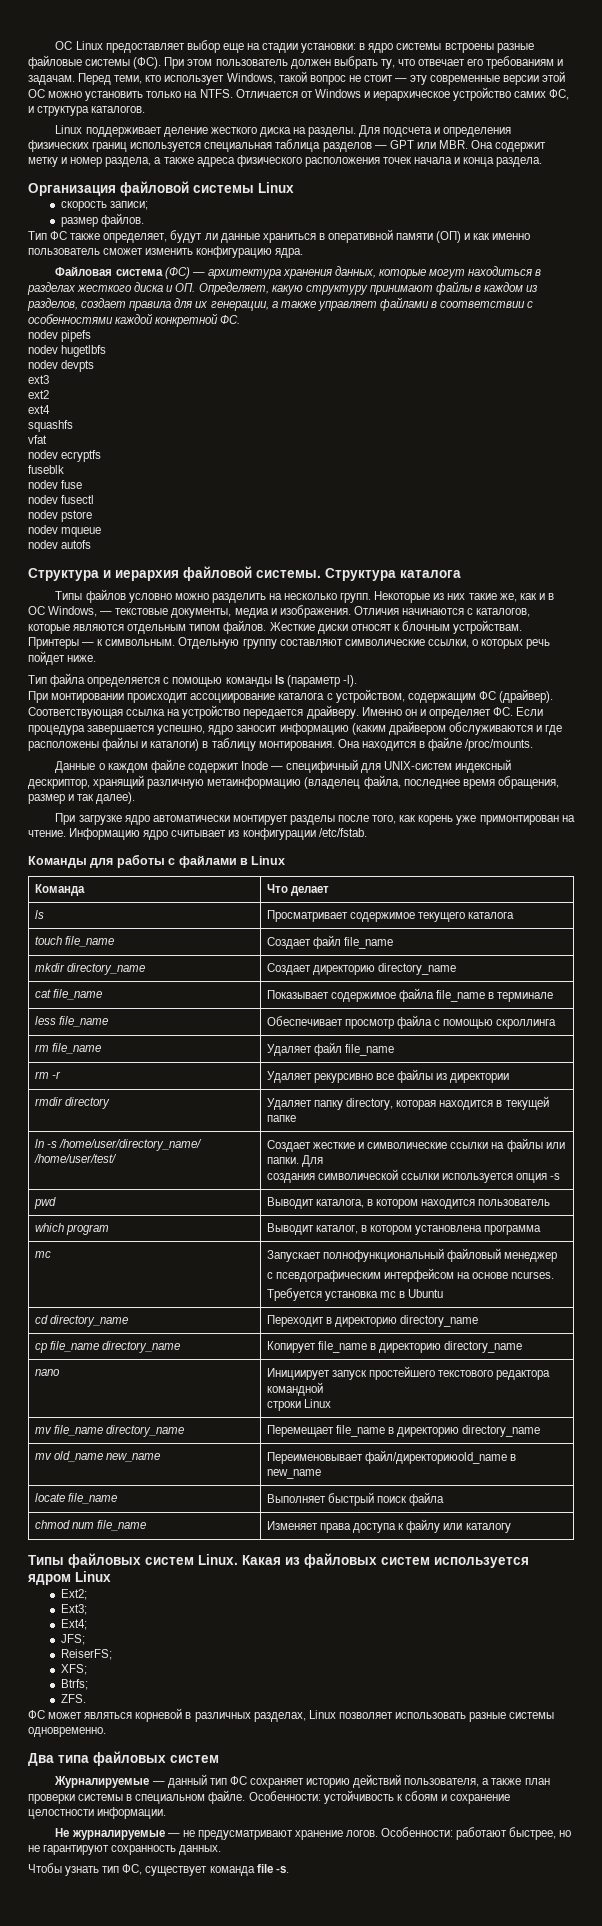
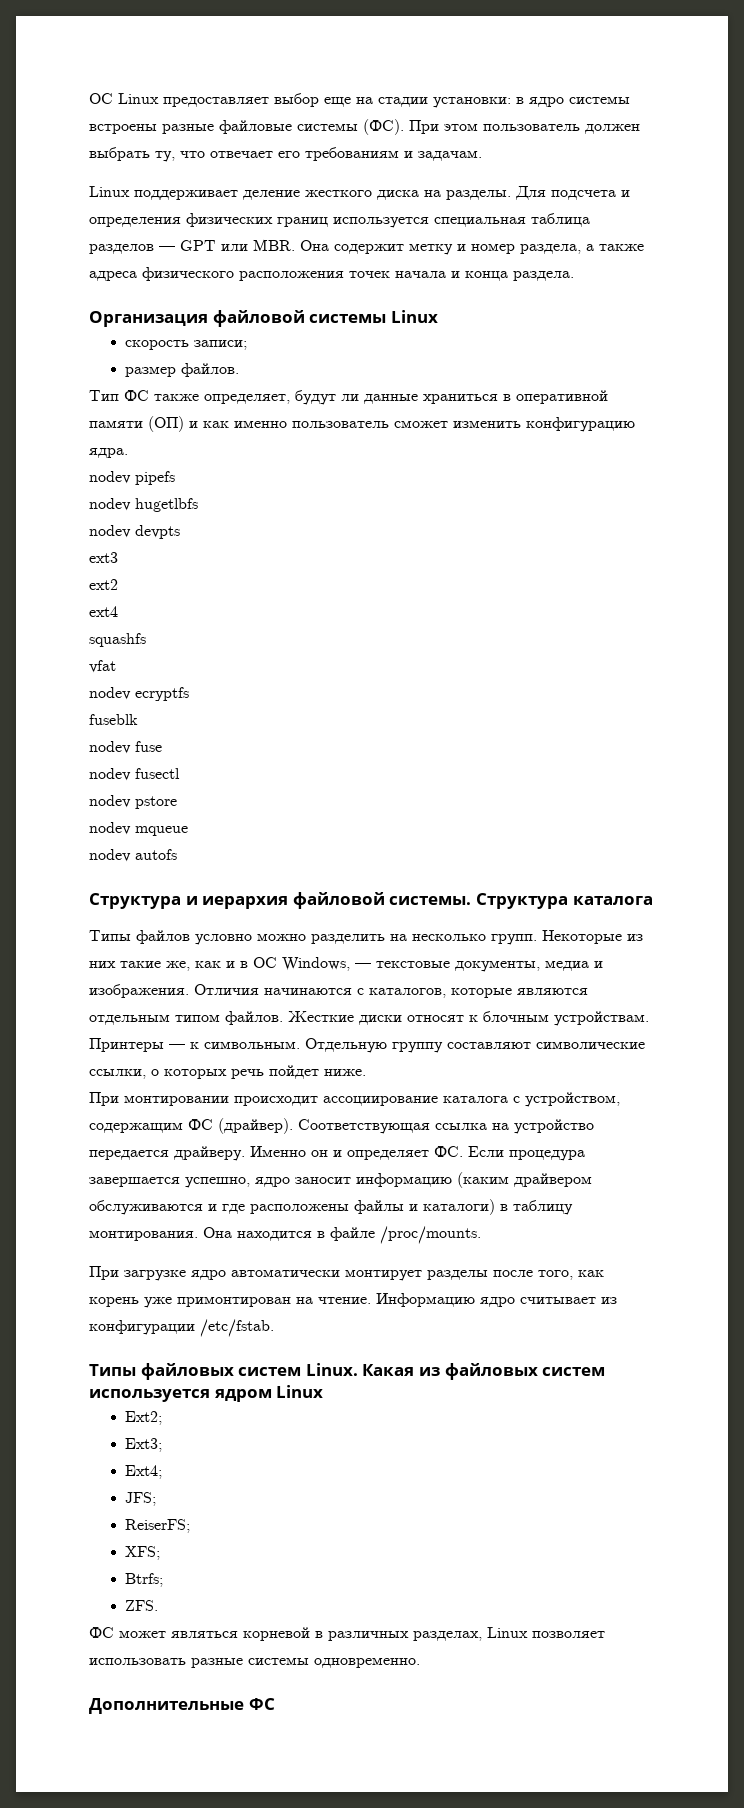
[78,71,566,85] [28,87,570,101] [28,106,146,116] Перед теми, кто использует Windows, такой вопрос не стоит — эту современные версии этой ОС можно установить только на NTFS. Отличается от Windows и иерархическое устройство самих ФС, и структура каталогов. -> (482, 155) none
[55,266,542,279] [27,281,539,295] [27,297,534,311] [28,313,241,327] // Файловая система (ФС) — архитектура хранения данных, которые могут находиться в разделах жесткого диска и ОП. Определяет, какую структуру принимают файлы в каждом из разделов, создает правила для их генерации, а также управляет файлами в соответствии с особенностями каждой конкретной ФС. -> (128, 453) none
[28,673,357,687] // Тип файла определяется с помощью команды ls (параметр -l). -> (366, 1072) none
[55,759,512,773] [28,775,559,789] [28,792,136,804] // Данные о каждом файле содержит Inode — специфичный для UNIX-систем индексный дескриптор, хранящий различную метаинформацию (владелец файла, последнее время обращения, размер и так далее). -> (481, 1235) none
[28,854,286,868] [34,884,85,896] [266,884,330,896] [34,910,44,919] [266,910,515,922] [34,936,115,947] [266,935,394,949] [34,963,146,975] [266,963,457,975] [34,989,103,1000] [266,988,554,1002] [34,1016,109,1027] [266,1015,557,1029] [34,1043,102,1054] [266,1042,395,1056] [34,1071,62,1079] [266,1069,510,1083] [34,1097,111,1109] [266,1096,549,1110] [266,1115,296,1122] [34,1139,203,1151] [33,1154,117,1163] [266,1138,565,1152] [266,1155,324,1167] [266,1169,561,1183] [33,1197,56,1209] [266,1197,551,1209] [34,1223,110,1235] [266,1223,542,1235] [34,1251,51,1258] [266,1248,558,1262] [266,1268,555,1282] [266,1288,444,1301] [34,1315,129,1327] [266,1315,479,1327] [34,1341,181,1353] [266,1341,523,1353] [34,1369,60,1376] [266,1366,551,1380] [266,1382,323,1396] [266,1399,332,1411] [34,1425,185,1437] [266,1425,541,1437] [34,1451,161,1462] [266,1450,517,1464] [266,1469,321,1479] [34,1493,118,1504] [266,1492,445,1506] [34,1520,147,1531] [266,1519,511,1533] // Команды для работы с файлами в Linux // Команда | Что делает // ls | Просматривает содержимое текущего каталога // touch file_name | Создает файл file_name // mkdir directory_name | Создает директорию directory_name // cat file_name | Показывает содержимое файла file_name в терминале // less file_name | Обеспечивает просмотр файла с помощью скроллинга // rm file_name | Удаляет файл file_name // rm -r | Удаляет рекурсивно все файлы из директории // rmdir directory | Удаляет папку directory, которая находится в текущей папке // ln -s /home/user/directory_name/ /home/user/test/ | Создает жесткие и символические ссылки на файлы или папки. Для // создания символической ссылки используется опция -s // pwd | Выводит каталога, в котором находится пользователь // which program | Выводит каталог, в котором установлена программа // mc | Запускает полнофункциональный файловый менеджер // с псевдографическим интерфейсом на основе ncurses. // Требуется установка mc в Ubuntu // cd directory_name | Переходит в директорию directory_name // cp file_name directory_name | Копирует file_name в директорию directory_name // nano | Инициирует запуск простейшего текстового редактора командной // строки Linux // mv file_name directory_name | Перемещает file_name в директорию directory_name // mv old_name new_name | Переименовывает файл/директориюold_name в new_name // locate file_name | Выполняет быстрый поиск файла // chmod num file_name | Изменяет права доступа к файлу или каталогу -> (274, 1328) none
[28,1751,219,1766] [54,1774,550,1788] [28,1790,511,1804] [28,1807,167,1819] [55,1827,572,1840] [28,1845,222,1855] [28,1863,289,1876] Два типа файловых систем // Журналируемые — данный тип ФС сохраняет историю действий пользователя, а также план проверки системы в специальном файле. Особенности: устойчивость к сбоям и сохранение целостности информации. // Не журналируемые — не предусматривают хранение логов. Особенности: работают быстрее, но не гарантируют сохранность данных. // Чтобы узнать тип ФС, существует команда file -s. -> [89,1698,275,1714] Дополнительные ФС

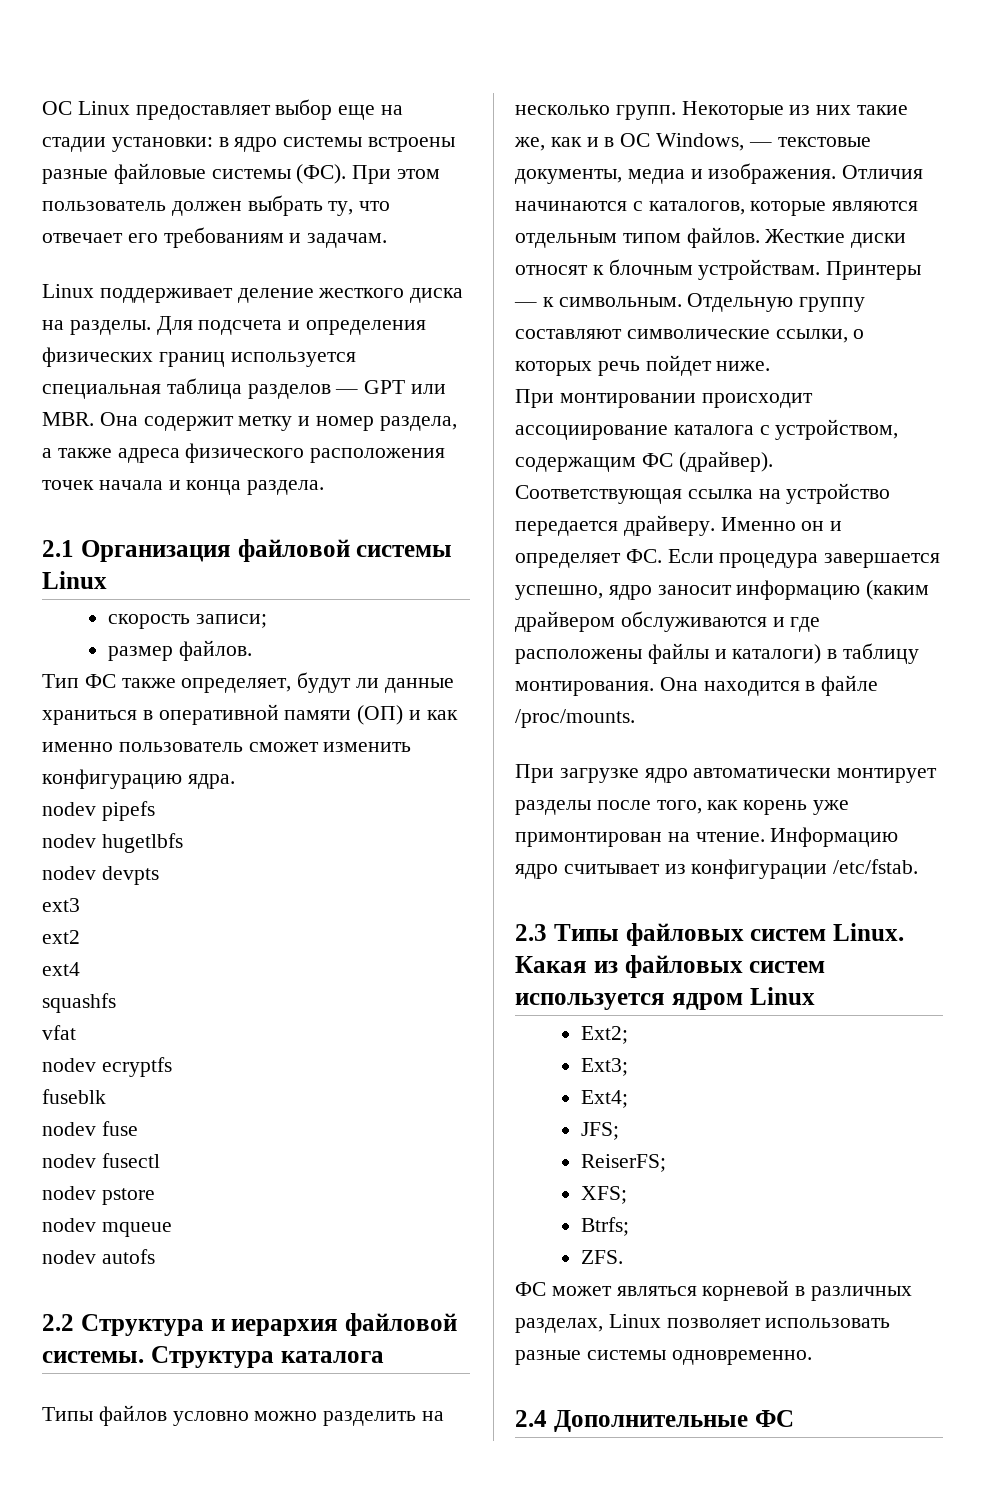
(574, 276) none -> [42,540,74,557] 2.1
(177, 854) none -> [42,1314,74,1331] 2.2
(274, 1328) none -> [515,924,547,941] 2.3
(420, 1662) none -> [515,1410,547,1427] 2.4

